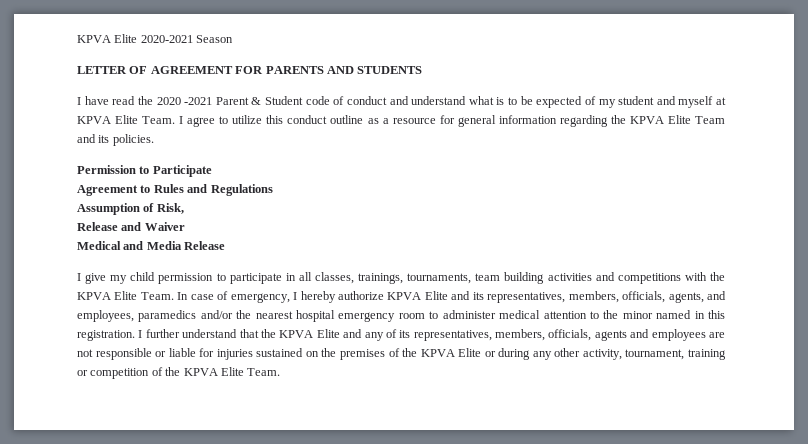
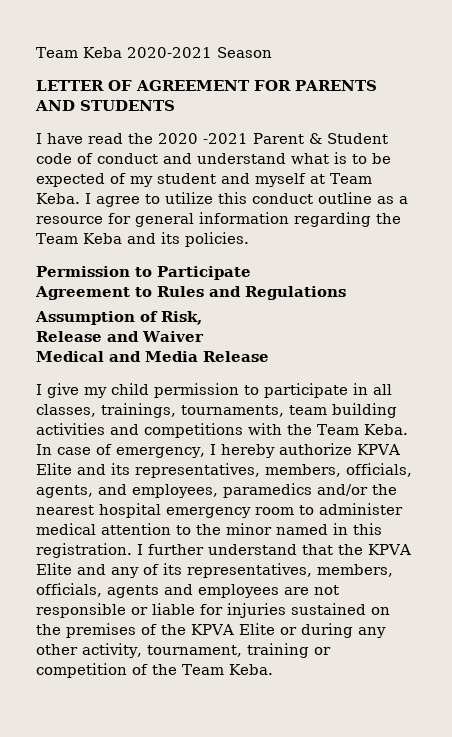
[77,34,138,43] KPVA Elite -> [36,47,122,58] Team Keba
[77,115,176,124] KPVA Elite Team. -> [330,173,372,184] [36,193,80,204] Team Keba.
[629,115,725,124] KPVA Elite Team -> [36,233,122,244] Team Keba
[77,291,174,300] KPVA Elite Team. -> [317,424,408,435] Team Keba.
[183,367,281,376] KPVA Elite Team. -> [182,664,273,675] Team Keba.

